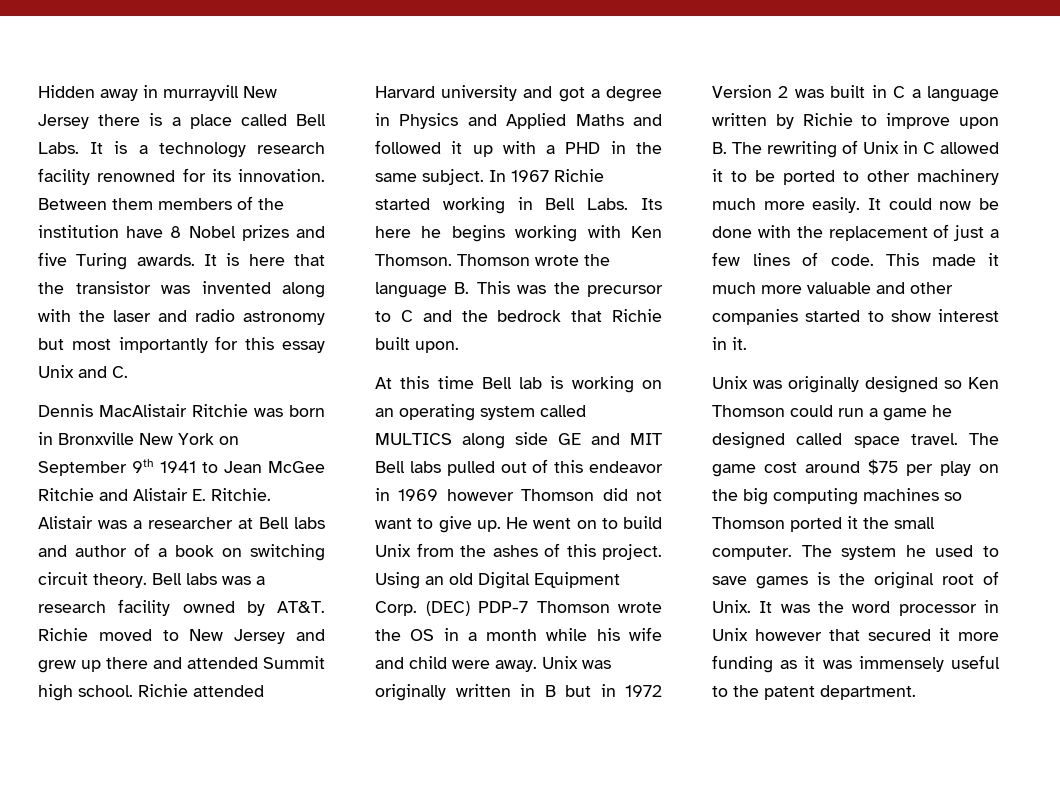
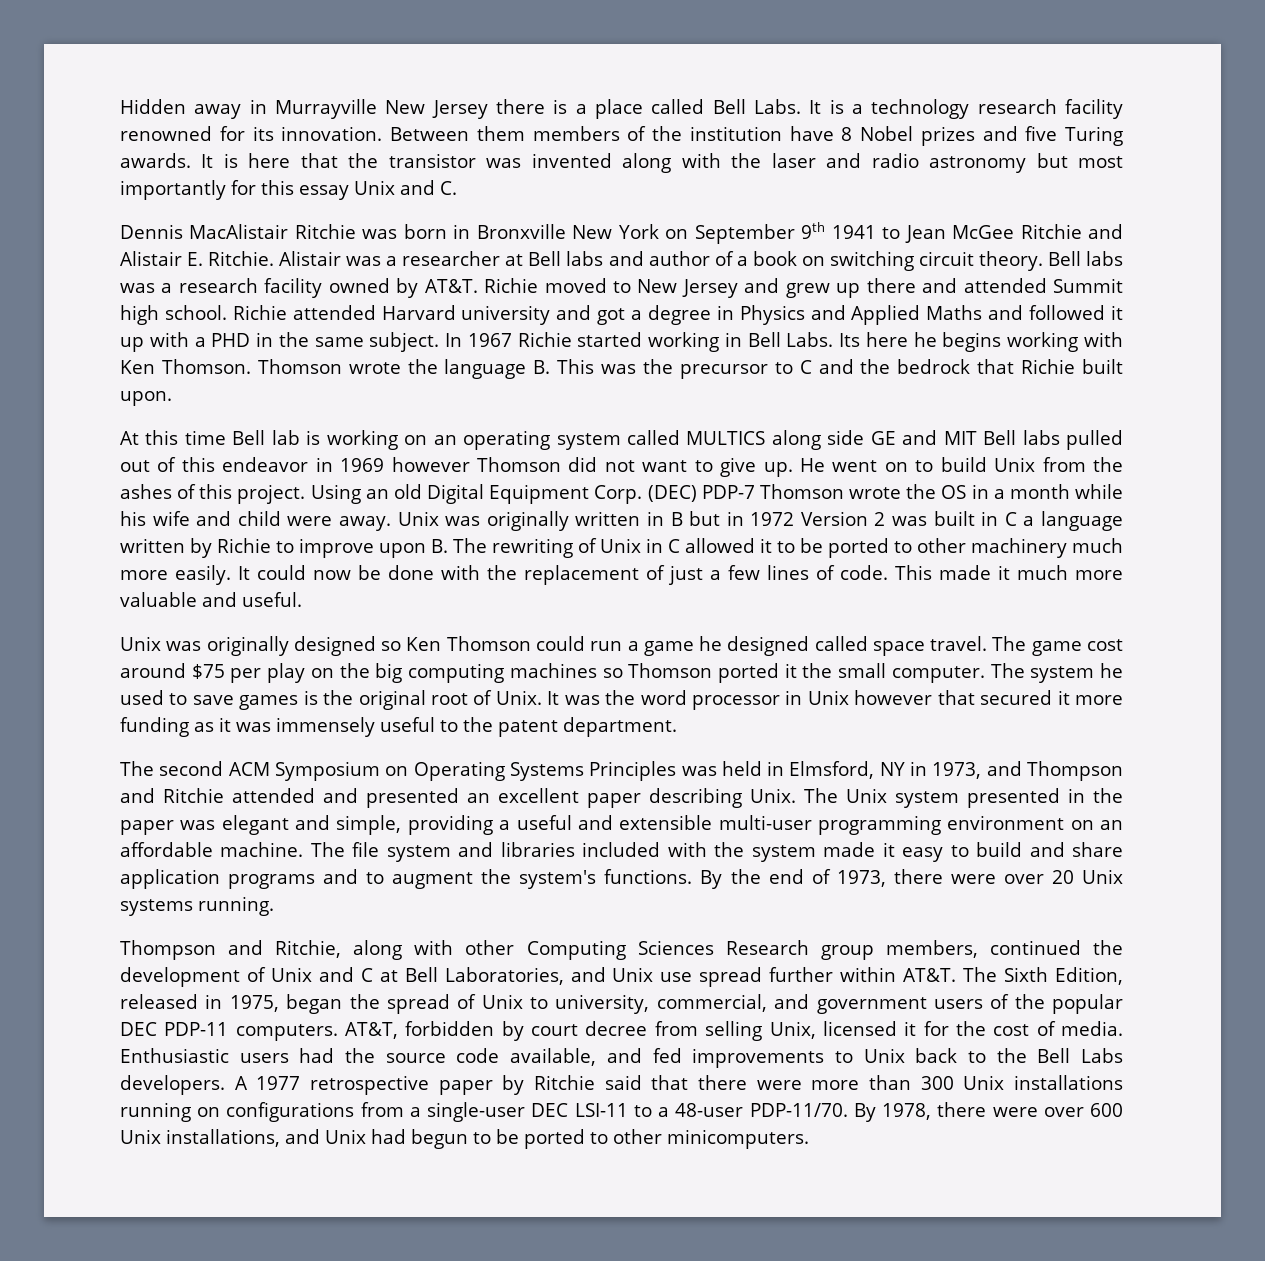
[163,85,239,101] murrayvill -> [275,99,377,119] Murrayville
[910,282,953,294] [712,309,999,325] [712,337,747,350] other companies started to show interest in it. -> [242,592,302,607] useful.
(916, 692) none -> [120,761,1123,781] [120,788,1123,808] [120,815,1123,835] [120,842,1124,862] [120,869,1123,889] [120,896,274,916] [120,940,1123,960] [120,967,1123,987] [120,994,1123,1014] [120,1021,1124,1041] [120,1048,1123,1068] [120,1075,1123,1095] [120,1102,1124,1122] [120,1129,809,1149] // The second ACM Symposium on Operating Systems Principles was held in Elmsford, NY in 1973, and Thompson and Ritchie attended and presented an excellent paper describing Unix. The Unix system presented in the paper was elegant and simple, providing a useful and extensible multi-user programming environment on an affordable machine. The file system and libraries included with the system made it easy to build and share application programs and to augment the system's functions. By the end of 1973, there were over 20 Unix systems running. // Thompson and Ritchie, along with other Computing Sciences Research group members, continued the development of Unix and C at Bell Laboratories, and Unix use spread further within AT&T. The Sixth Edition, released in 1975, began the spread of Unix to university, commercial, and government users of the popular DEC PDP-11 computers. AT&T, forbidden by court decree from selling Unix, licensed it for the cost of media. Enthusiastic users had the source code available, and fed improvements to Unix back to the Bell Labs developers. A 1977 retrospective paper by Ritchie said that there were more than 300 Unix installations running on configurations from a single-user DEC LSI-11 to a 48-user PDP-11/70. By 1978, there were over 600 Unix installations, and Unix had begun to be ported to other minicomputers.

